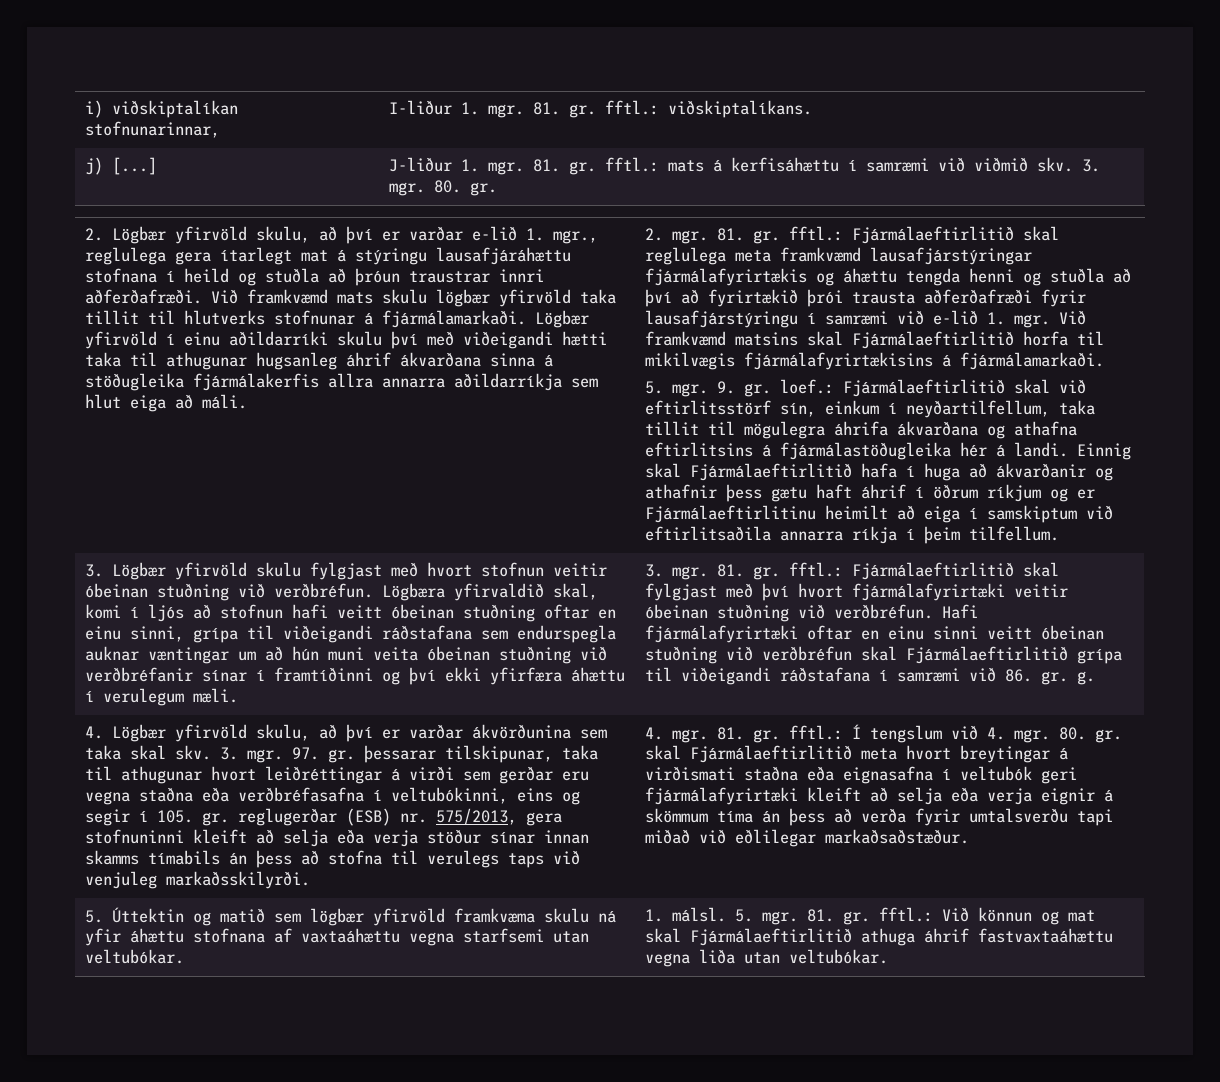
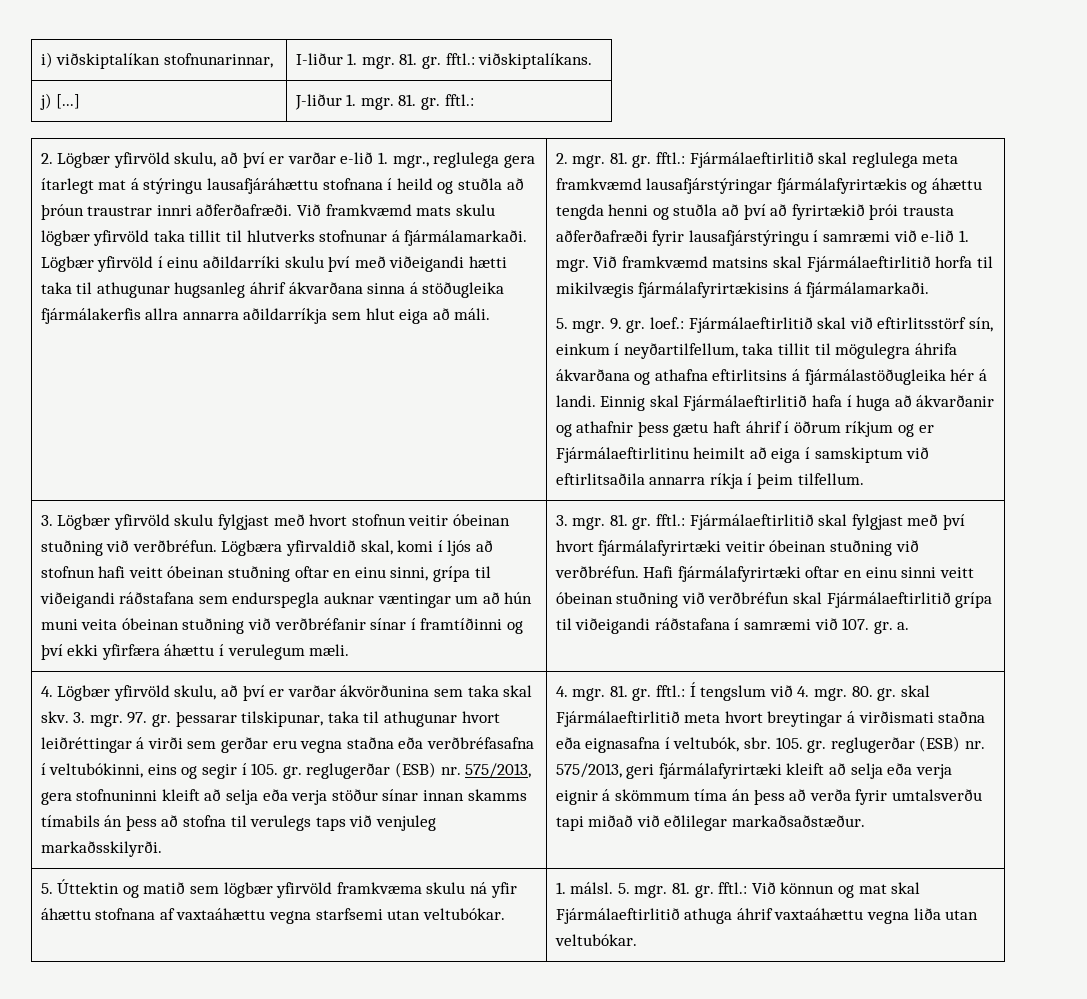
[668,157,1101,172] [389,180,498,196] mats á kerfisáhættu í samræmi við viðmið skv. 3. mgr. 80. gr. -> (474, 100) none
[1005,669,1096,685] 86. gr. g. -> [842,618,910,634] 107. gr. a.
[960,766,1033,781] veltubók -> [673,736,985,753] [555,763,622,778] veltubók, sbr. 105. gr. reglugerðar (ESB) nr. 575/2013,
[978,928,1114,943] fastvaxtaáhættu -> [774,908,864,920] vaxtaáhættu

